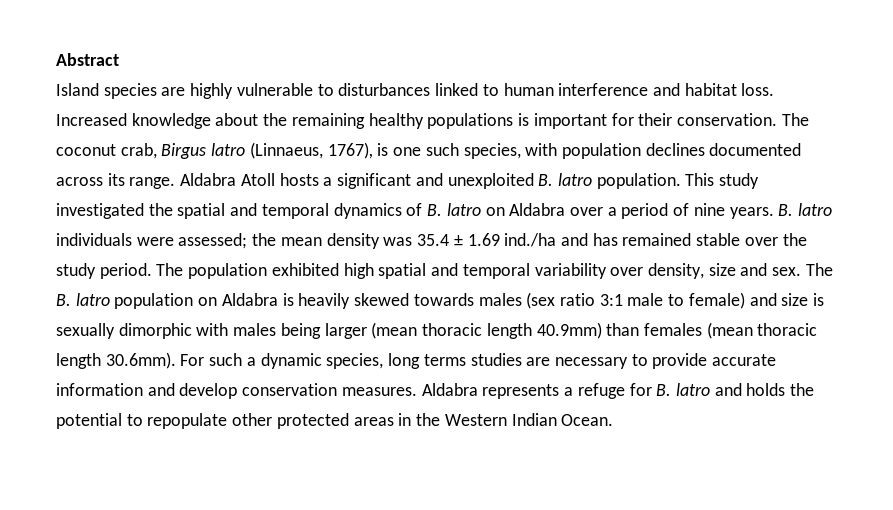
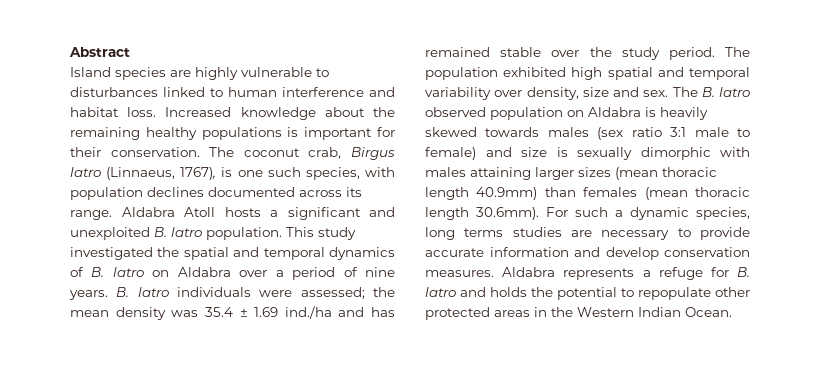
(110, 299) none -> [425,107,486,117] observed
[280,323,367,339] being larger -> [470,167,611,180] attaining larger sizes

